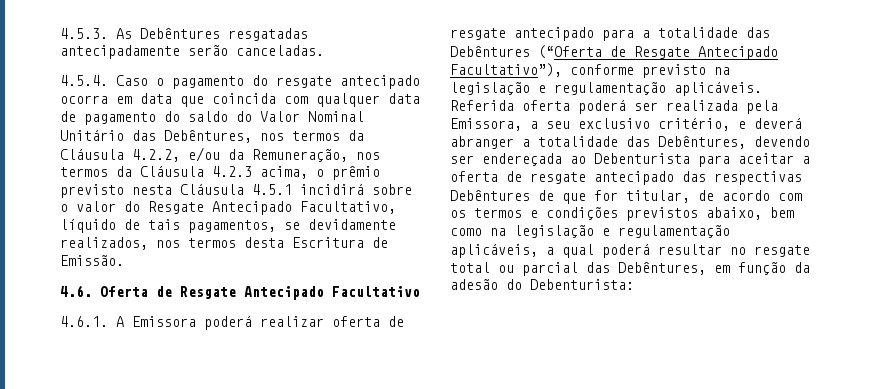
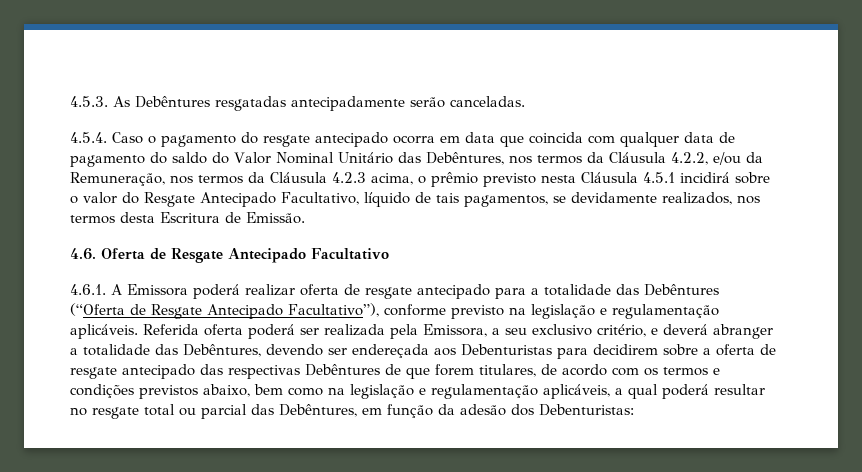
[570,153,794,167] ao Debenturista para aceitar -> [434,344,698,359] aos Debenturistas para decidirem sobre
[594,190,690,203] for titular, -> [435,364,536,377] forem titulares,
[506,279,634,290] do Debenturista: -> [511,404,634,416] dos Debenturistas:

